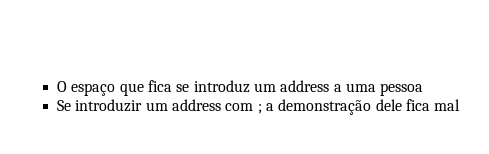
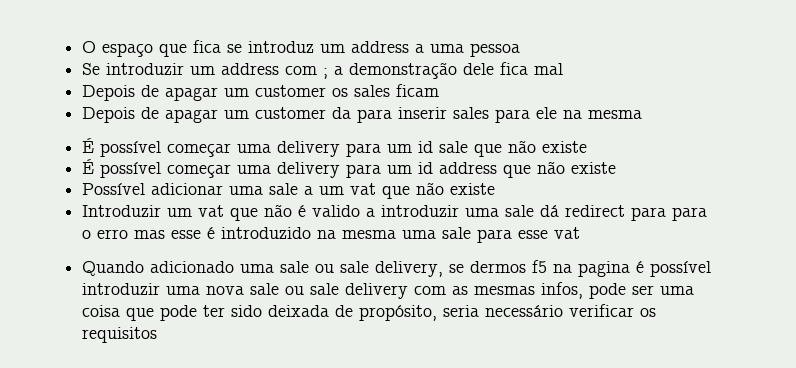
(461, 105) none -> [81,84,439,101] [81,107,642,123] [81,138,587,157] [81,159,616,178] [81,182,495,199] [81,204,707,221] [81,227,580,243] [81,260,711,277] [81,282,694,299] [81,304,656,321] [81,327,157,343] // Depois de apagar um customer os sales ficam // Depois de apagar um customer da para inserir sales para ele na mesma // É possível começar uma delivery para um id sale que não existe // É possível começar uma delivery para um id address que não existe // Possível adicionar uma sale a um vat que não existe // Introduzir um vat que não é valido a introduzir uma sale dá redirect para para o erro mas esse é introduzido na mesma uma sale para esse vat // Quando adicionado uma sale ou sale delivery, se dermos f5 na pagina é possível introduzir uma nova sale ou sale delivery com as mesmas infos, pode ser uma coisa que pode ter sido deixada de propósito, seria necessário verificar os requisitos

